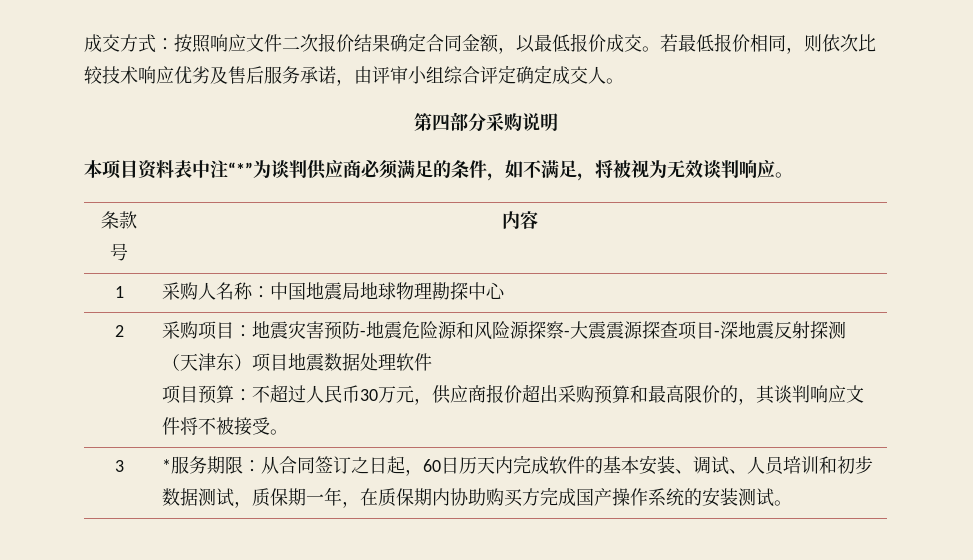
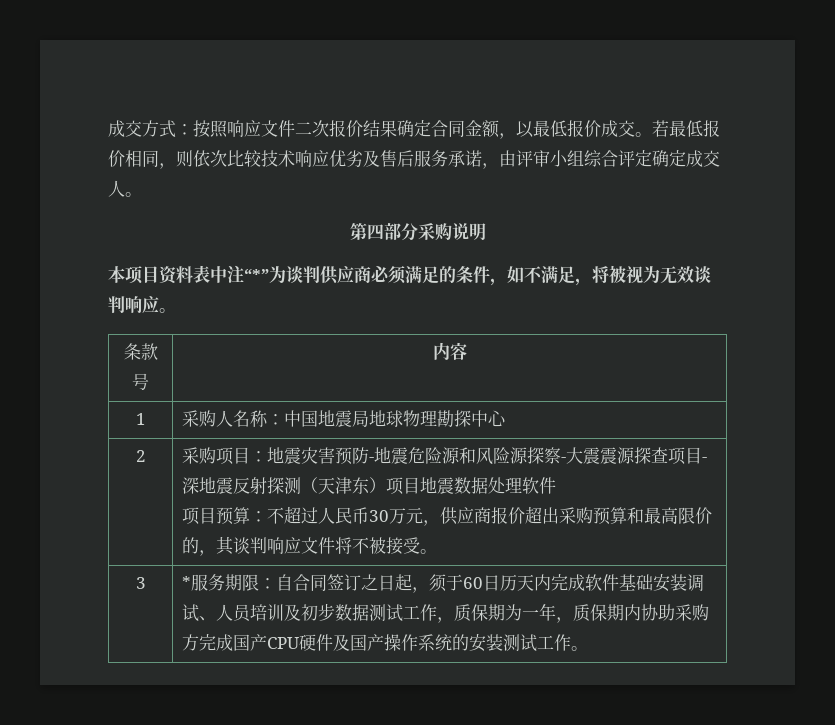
[260,456,279,474] 从 -> [275,574,293,591] 自
(423, 472) none -> [428,574,463,592] 须于
[584,455,693,475] 的基本安装、 -> [618,574,687,592] 基础安装
[818,456,837,474] 和 -> [283,604,301,621] 及
[233,487,378,508] ，质保期一年，在 -> [402,603,573,623] 工作，质保期为一年，
[485,488,523,507] 购买 -> [674,604,709,621] 采购
(612, 497) none -> [266,634,384,651] CPU硬件及国产
(774, 497) none -> [536,634,571,651] 工作

